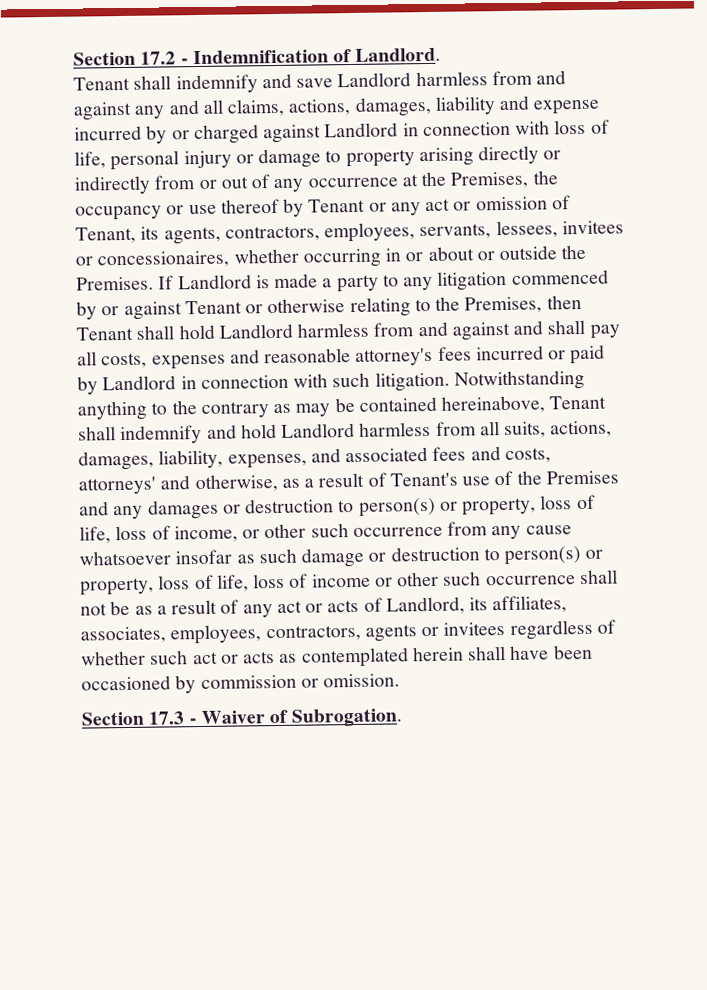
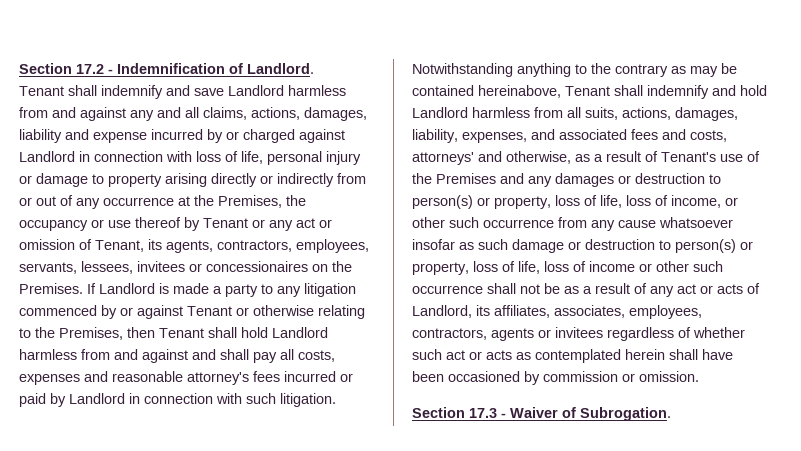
[97,245,558,269] concessionaires, whether occurring in or about or outside -> [206,261,328,272] concessionaires on

